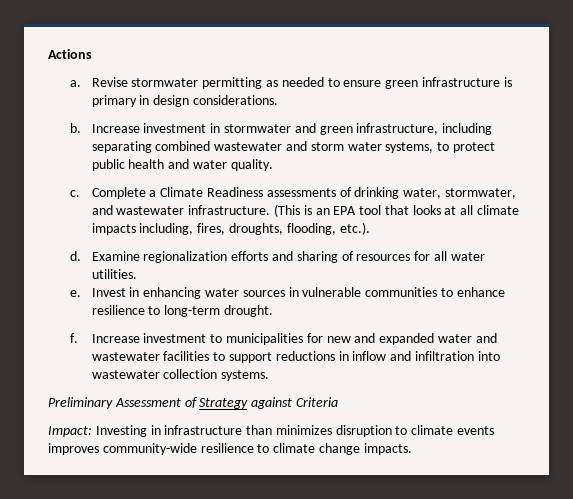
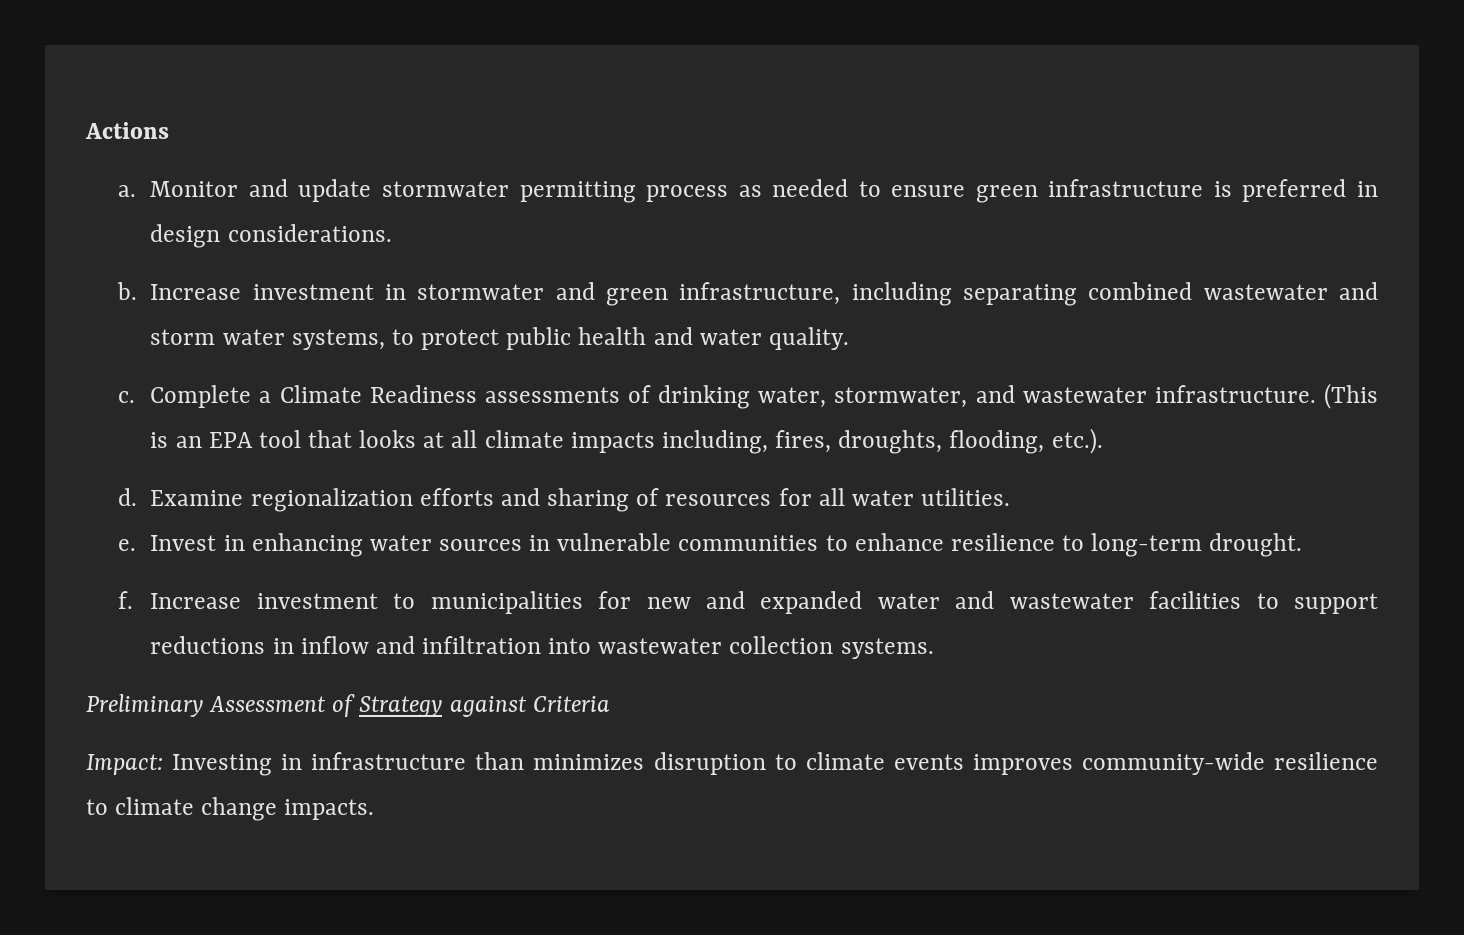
[91,77,128,87] Revise -> [150,179,372,202] Monitor and update
(263, 83) none -> [646,185,729,202] process
[91,95,137,107] primary -> [1242,179,1347,202] preferred

